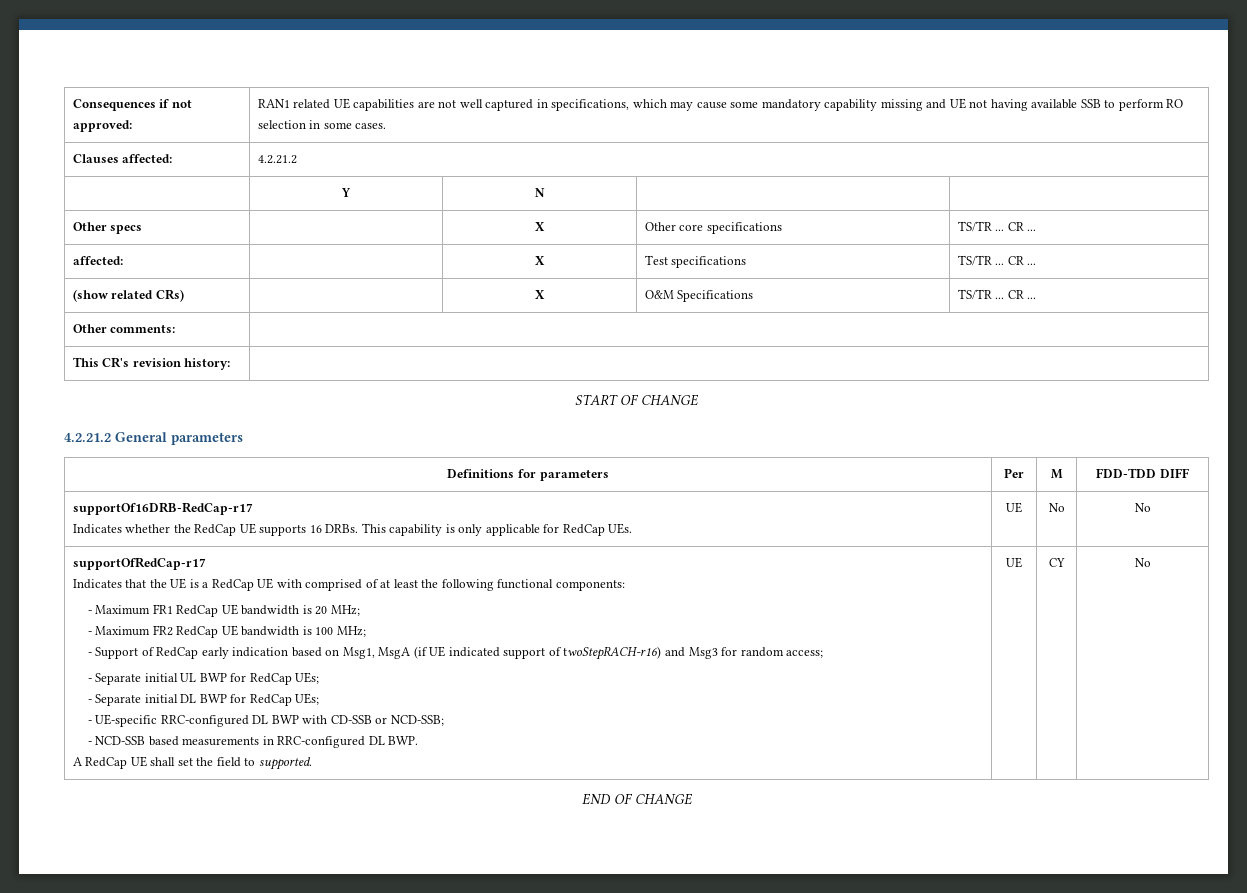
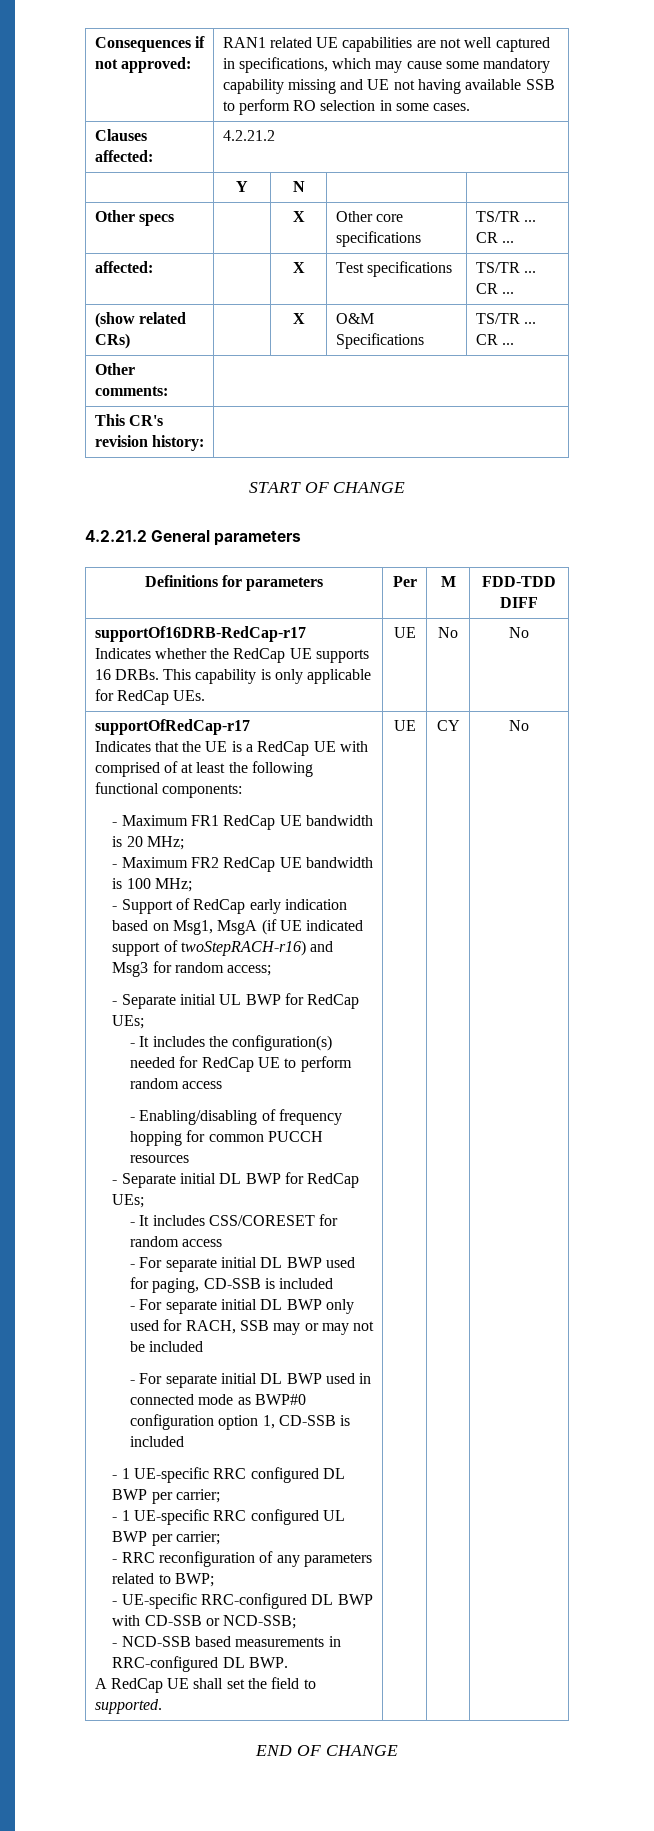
(320, 678) none -> [130,1035,333,1051] [130,1056,352,1072] [130,1078,223,1089] [130,1109,343,1125] [130,1130,324,1146] [130,1155,190,1163] // - It includes the configuration(s) needed for RedCap UE to perform random access // - Enabling/disabling of frequency hopping for common PUCCH resources
(320, 699) none -> [130,1214,339,1226] [130,1236,223,1247] [130,1257,356,1272] [130,1277,334,1293] [130,1299,355,1314] [130,1319,375,1335] [130,1341,204,1352] [130,1373,372,1388] [130,1394,307,1405] [130,1414,351,1430] [130,1436,185,1447] [112,1467,345,1483] [112,1489,220,1504] [112,1509,345,1525] [112,1531,220,1546] [112,1551,372,1567] [112,1573,214,1587] // - It includes CSS/CORESET for random access // - For separate initial DL BWP used for paging, CD-SSB is included // - For separate initial DL BWP only used for RACH, SSB may or may not be included // - For separate initial DL BWP used in connected mode as BWP#0 configuration option 1, CD-SSB is included // - 1 UE-specific RRC configured DL BWP per carrier; // - 1 UE-specific RRC configured UL BWP per carrier; // - RRC reconfiguration of any parameters related to BWP;

